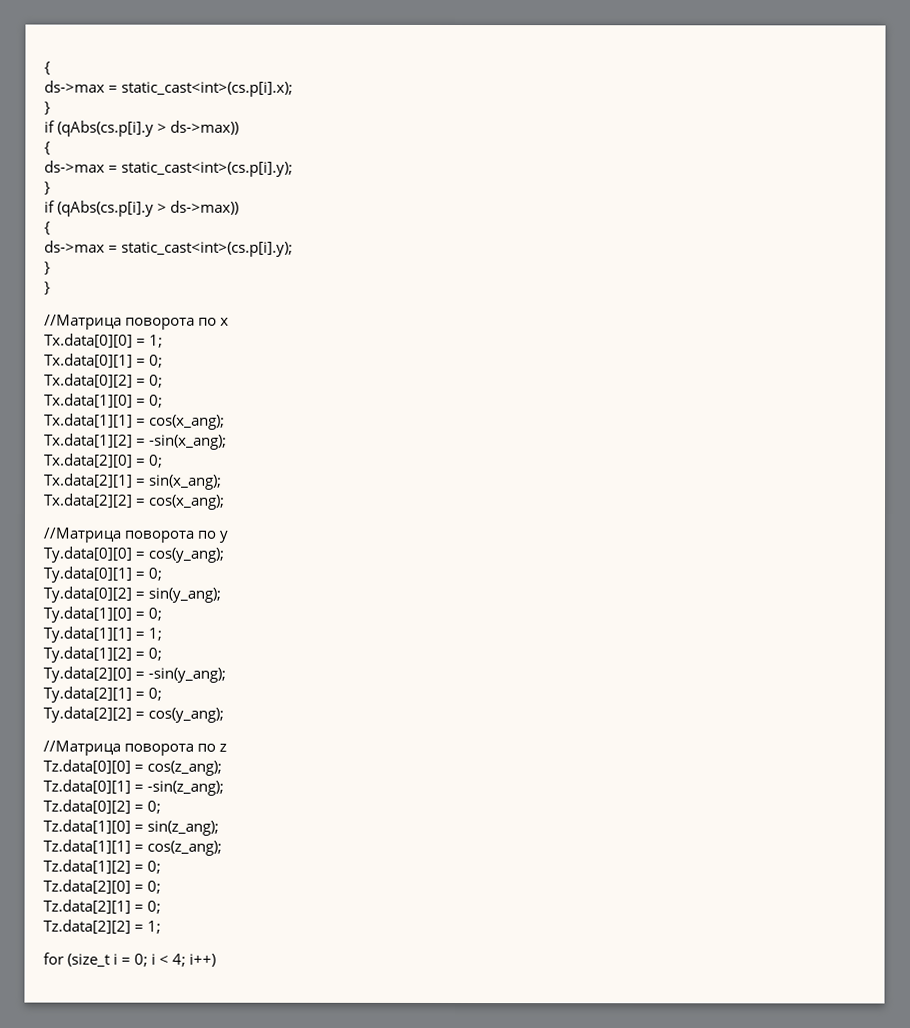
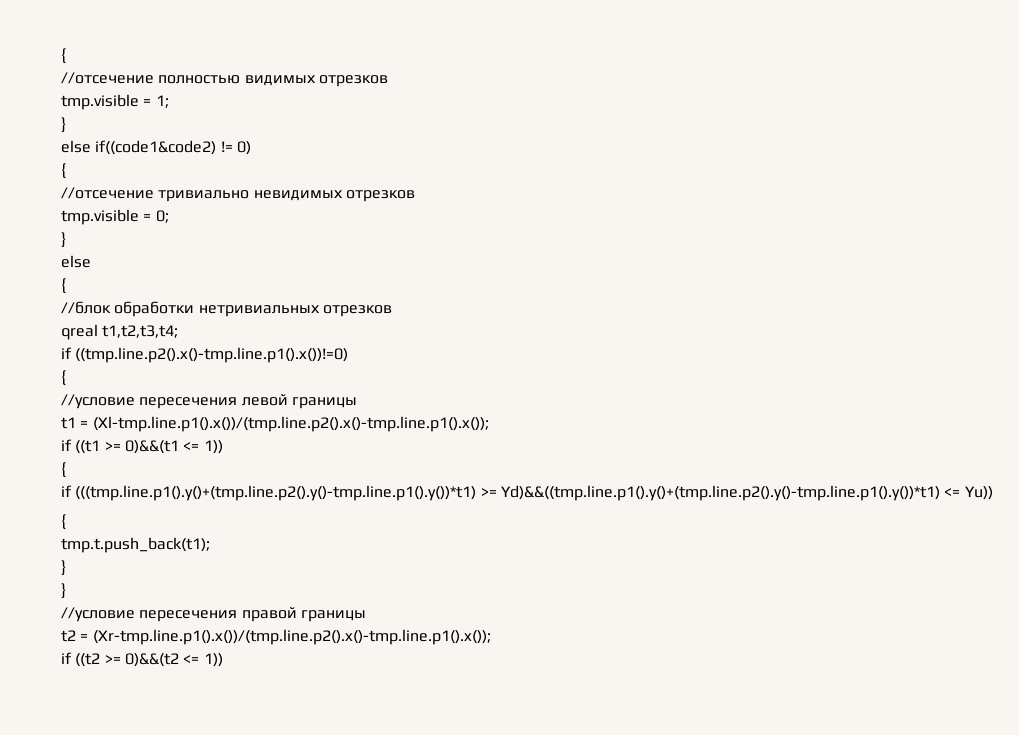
[44,61,51,75] [44,80,294,97] [44,101,51,115] [44,120,240,137] [44,141,51,155] [44,160,294,177] [44,181,51,195] [44,200,240,217] [44,221,51,235] [44,240,294,257] [44,261,51,275] [44,281,51,295] [44,314,230,330] [44,333,164,348] [44,353,164,368] [44,373,164,388] [44,393,164,408] [44,413,226,430] [44,433,228,450] [44,453,164,468] [44,473,223,490] [44,493,226,510] [43,527,229,543] [43,546,225,563] [43,566,163,583] [43,586,222,603] [43,606,163,623] [43,626,163,643] [43,646,163,663] [43,666,227,683] [43,686,163,703] [43,706,225,723] [43,740,228,756] [43,759,223,776] [43,779,225,796] [43,799,162,814] [43,819,220,836] [43,839,223,856] [43,859,162,874] [43,879,162,894] [43,899,162,914] [43,919,162,934] [43,952,217,967] { // ds->max = static_cast<int>(cs.p[i].x); // } // if (qAbs(cs.p[i].y > ds->max)) // { // ds->max = static_cast<int>(cs.p[i].y); // } // if (qAbs(cs.p[i].y > ds->max)) // { // ds->max = static_cast<int>(cs.p[i].y); // } // } // //Матрица поворота по x // Tx.data[0][0] = 1; // Tx.data[0][1] = 0; // Tx.data[0][2] = 0; // Tx.data[1][0] = 0; // Tx.data[1][1] = cos(x_ang); // Tx.data[1][2] = -sin(x_ang); // Tx.data[2][0] = 0; // Tx.data[2][1] = sin(x_ang); // Tx.data[2][2] = cos(x_ang); // //Матрица поворота по y // Ty.data[0][0] = cos(y_ang); // Ty.data[0][1] = 0; // Ty.data[0][2] = sin(y_ang); // Ty.data[1][0] = 0; // Ty.data[1][1] = 1; // Ty.data[1][2] = 0; // Ty.data[2][0] = -sin(y_ang); // Ty.data[2][1] = 0; // Ty.data[2][2] = cos(y_ang); // //Матрица поворота по z // Tz.data[0][0] = cos(z_ang); // Tz.data[0][1] = -sin(z_ang); // Tz.data[0][2] = 0; // Tz.data[1][0] = sin(z_ang); // Tz.data[1][1] = cos(z_ang); // Tz.data[1][2] = 0; // Tz.data[2][0] = 0; // Tz.data[2][1] = 0; // Tz.data[2][2] = 1; // for (size_t i = 0; i < 4; i++) -> [61,48,66,64] [61,72,388,87] [61,94,169,110] [61,117,66,133] [61,140,251,155] [61,163,66,179] [61,187,415,202] [61,209,169,225] [61,232,66,248] [61,255,91,268] [61,278,66,294] [61,301,392,317] [61,324,179,340] [61,347,349,363] [61,370,66,386] [61,394,357,409] [61,416,489,432] [61,439,223,454] [61,462,66,478] [61,485,993,501] [61,514,66,530] [61,537,210,553] [61,560,66,576] [61,583,66,599] [61,607,366,622] [61,629,491,645] [61,652,223,667] { // //отсечение полностью видимых отрезков // tmp.visible = 1; // } // else if((code1&code2) != 0) // { // //отсечение тривиально невидимых отрезков // tmp.visible = 0; // } // else // { // //блок обработки нетривиальных отрезков // qreal t1,t2,t3,t4; // if ((tmp.line.p2().x()-tmp.line.p1().x())!=0) // { // //условие пересечения левой границы // t1 = (Xl-tmp.line.p1().x())/(tmp.line.p2().x()-tmp.line.p1().x()); // if ((t1 >= 0)&&(t1 <= 1)) // { // if (((tmp.line.p1().y()+(tmp.line.p2().y()-tmp.line.p1().y())*t1) >= Yd)&&((tmp.line.p1().y()+(tmp.line.p2().y()-tmp.line.p1().y())*t1) <= Yu)) // { // tmp.t.push_back(t1); // } // } // //условие пересечения правой границы // t2 = (Xr-tmp.line.p1().x())/(tmp.line.p2().x()-tmp.line.p1().x()); // if ((t2 >= 0)&&(t2 <= 1))

